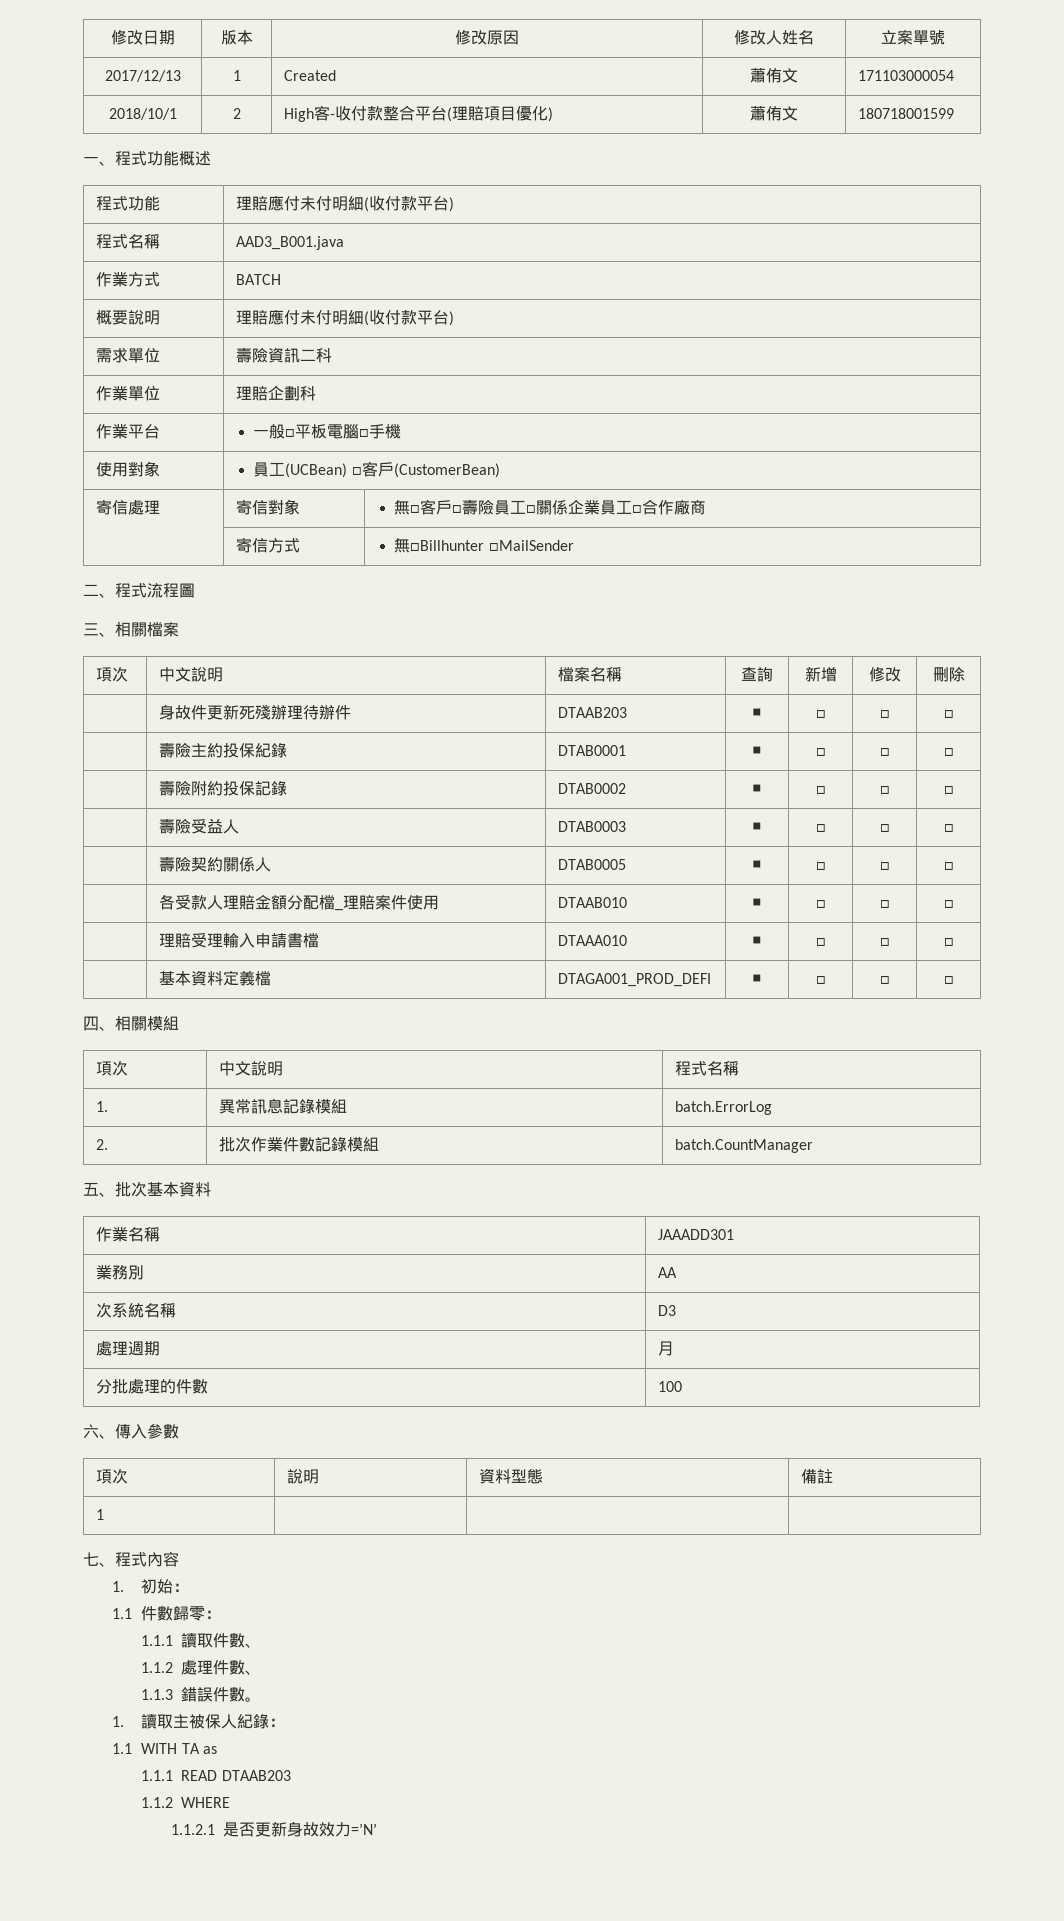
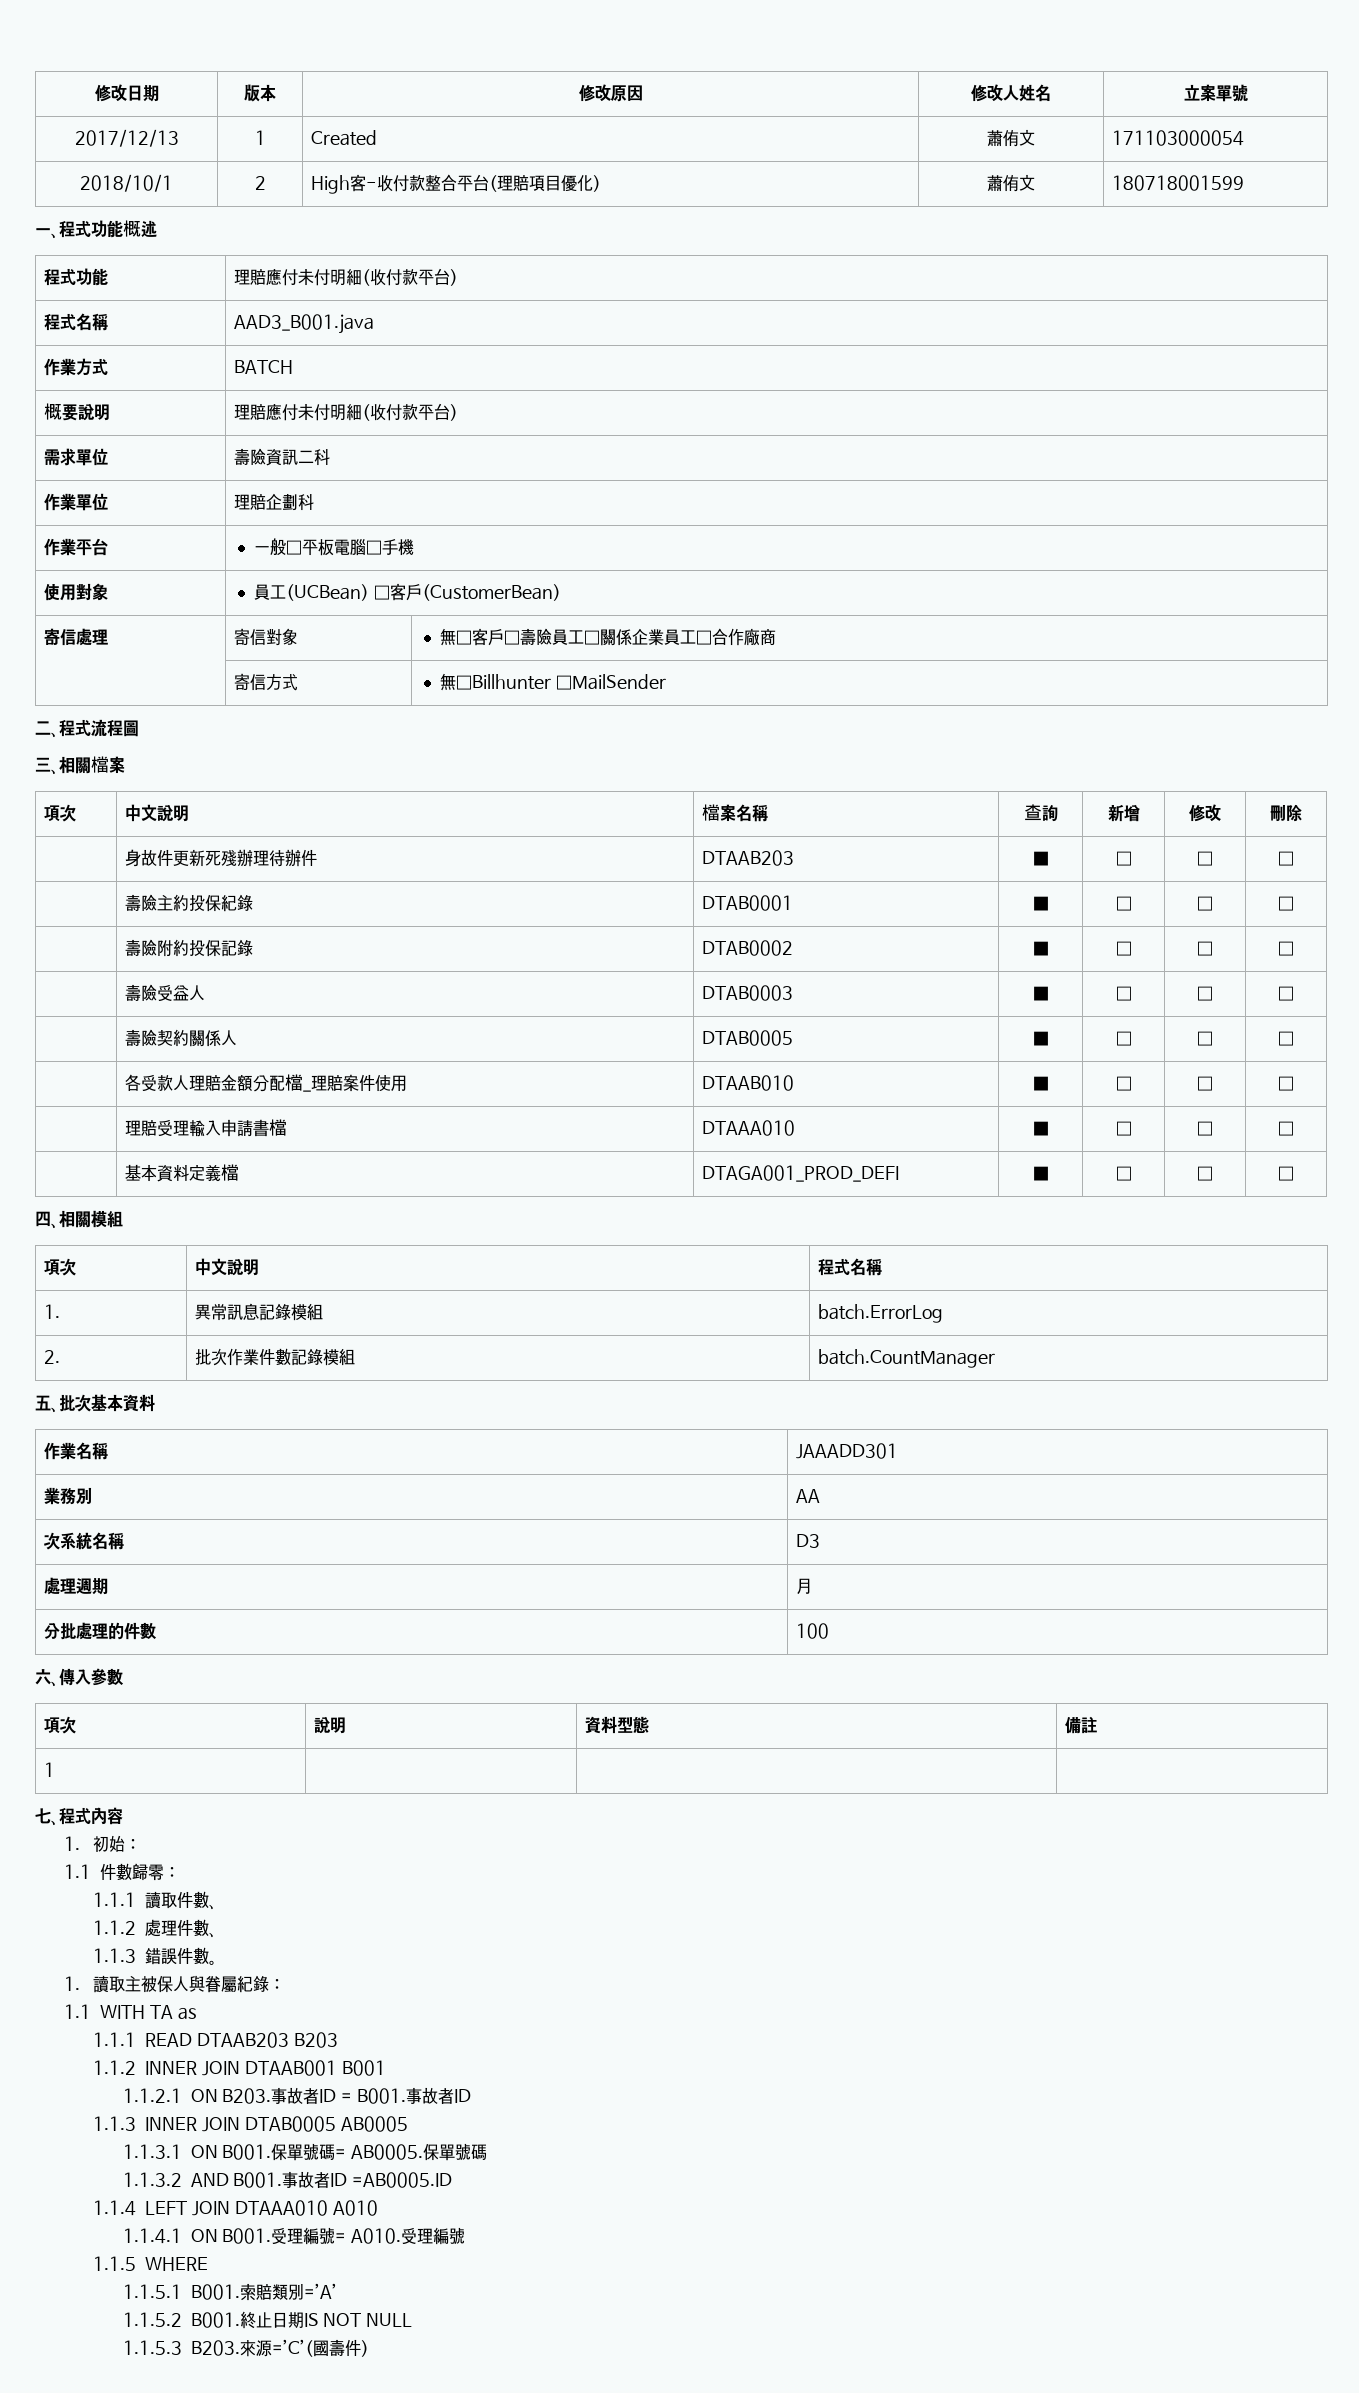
(238, 1721) none -> [189,1975,238,1993] 與眷屬
[141,1797,231,1808] [170,1821,377,1837] // 1.1.2 WHERE // 1.1.2.1是否更新身故效力=’N’ -> [294,2032,339,2048] [93,2060,386,2076] [122,2087,472,2105] [93,2116,408,2132] [122,2143,488,2161] [122,2171,453,2189] [93,2200,378,2216] [122,2227,466,2245] [93,2256,209,2271] [122,2283,337,2301] [122,2311,413,2329] [122,2339,369,2357] B203 // 1.1.2 INNER JOIN DTAAB001 B001 // 1.1.2.1 ON B203.事故者ID = B001.事故者ID // 1.1.3 INNER JOIN DTAB0005 AB0005 // 1.1.3.1 ON B001.保單號碼= AB0005.保單號碼 // 1.1.3.2 AND B001.事故者ID =AB0005.ID // 1.1.4 LEFT JOIN DTAAA010 A010 // 1.1.4.1 ON B001.受理編號= A010.受理編號 // 1.1.5 WHERE // 1.1.5.1 B001.索賠類別=’A’ // 1.1.5.2 B001.終止日期IS NOT NULL // 1.1.5.3 B203.來源=’C’(國壽件)

